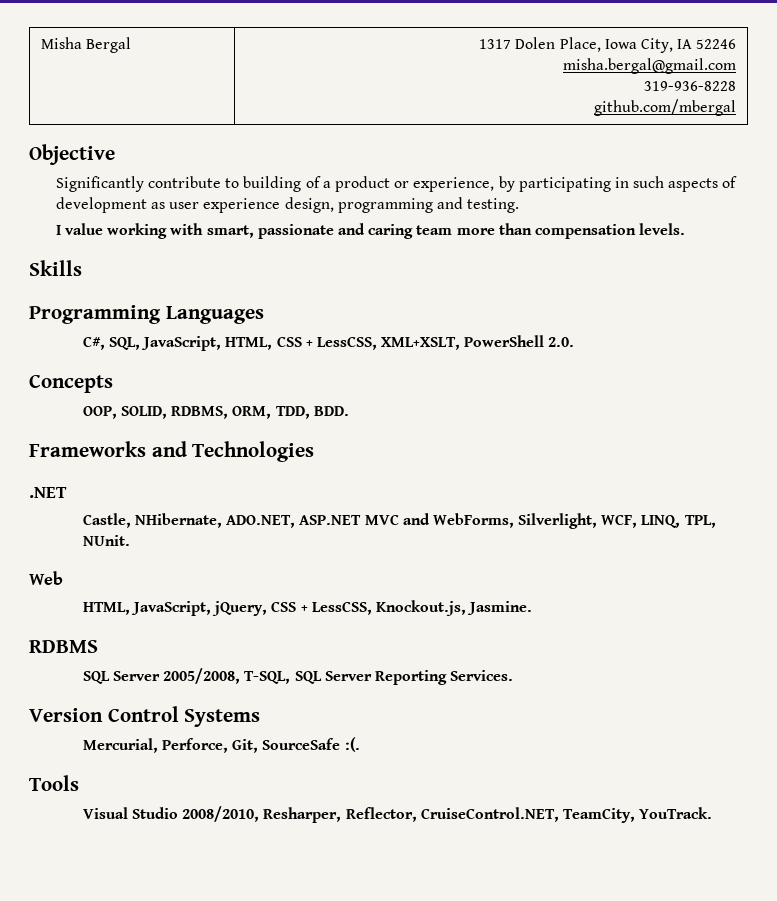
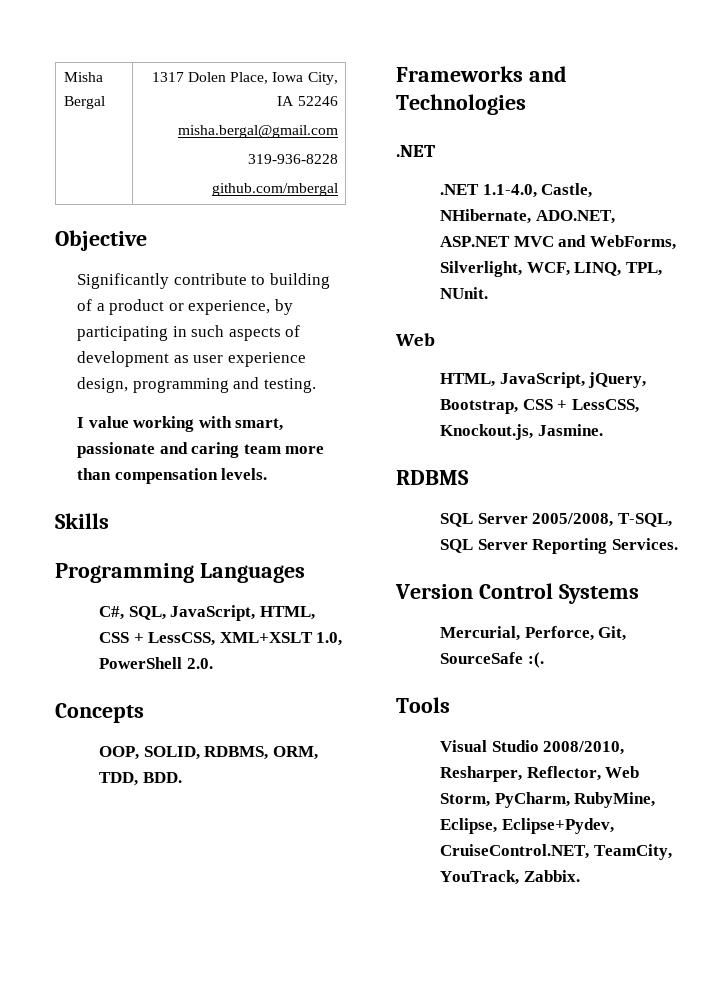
[381,337,461,350] XML+XSLT, -> [219,632,343,646] XML+XSLT 1.0,
(67, 492) none -> [439,184,537,198] .NET 1.1-4.0,
(268, 608) none -> [439,399,518,414] Bootstrap,
[420,807,713,823] CruiseControl.NET, TeamCity, YouTrack. -> [605,766,640,778] [439,792,656,808] [439,818,614,834] [439,844,672,860] [439,870,580,885] Web Storm, PyCharm, RubyMine, Eclipse, Eclipse+Pydev, CruiseControl.NET, TeamCity, YouTrack, Zabbix.

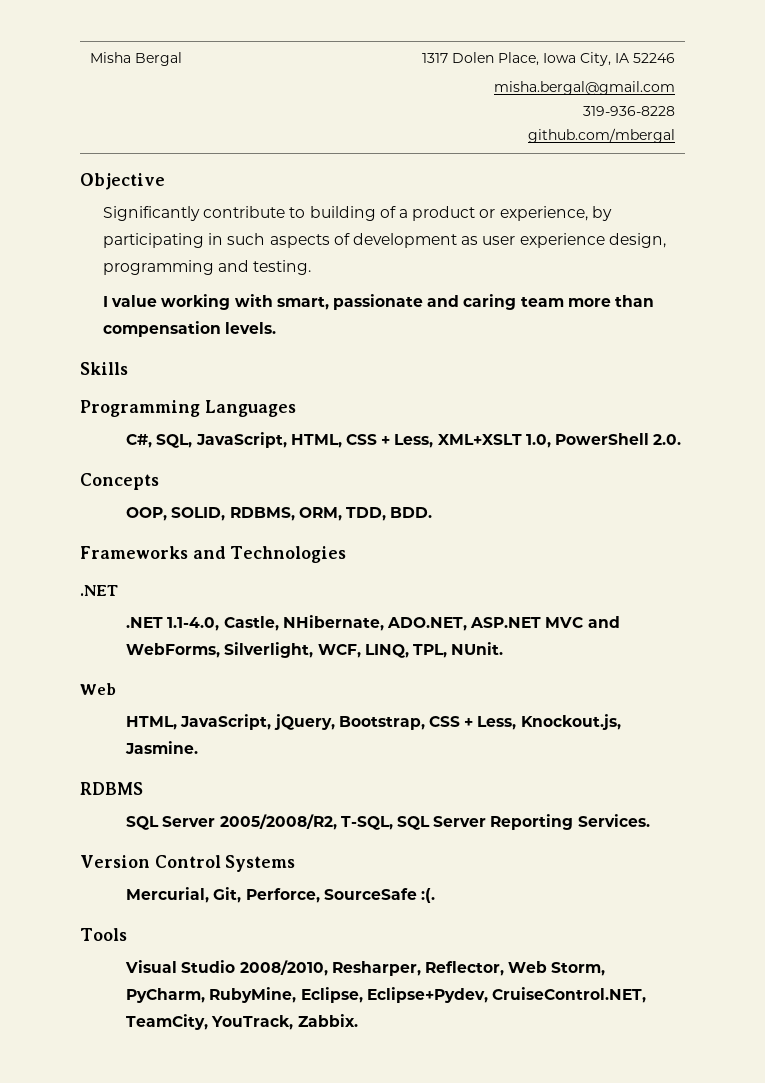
[148,632,216,646] LessCSS, -> [394,434,434,448] Less,
[571,399,639,413] LessCSS, -> [477,716,517,730] Less,
[532,513,614,527] 2005/2008, -> [219,814,337,830] 2005/2008/R2,
[524,626,627,641] Perforce, Git, -> [213,887,320,903] Git, Perforce,

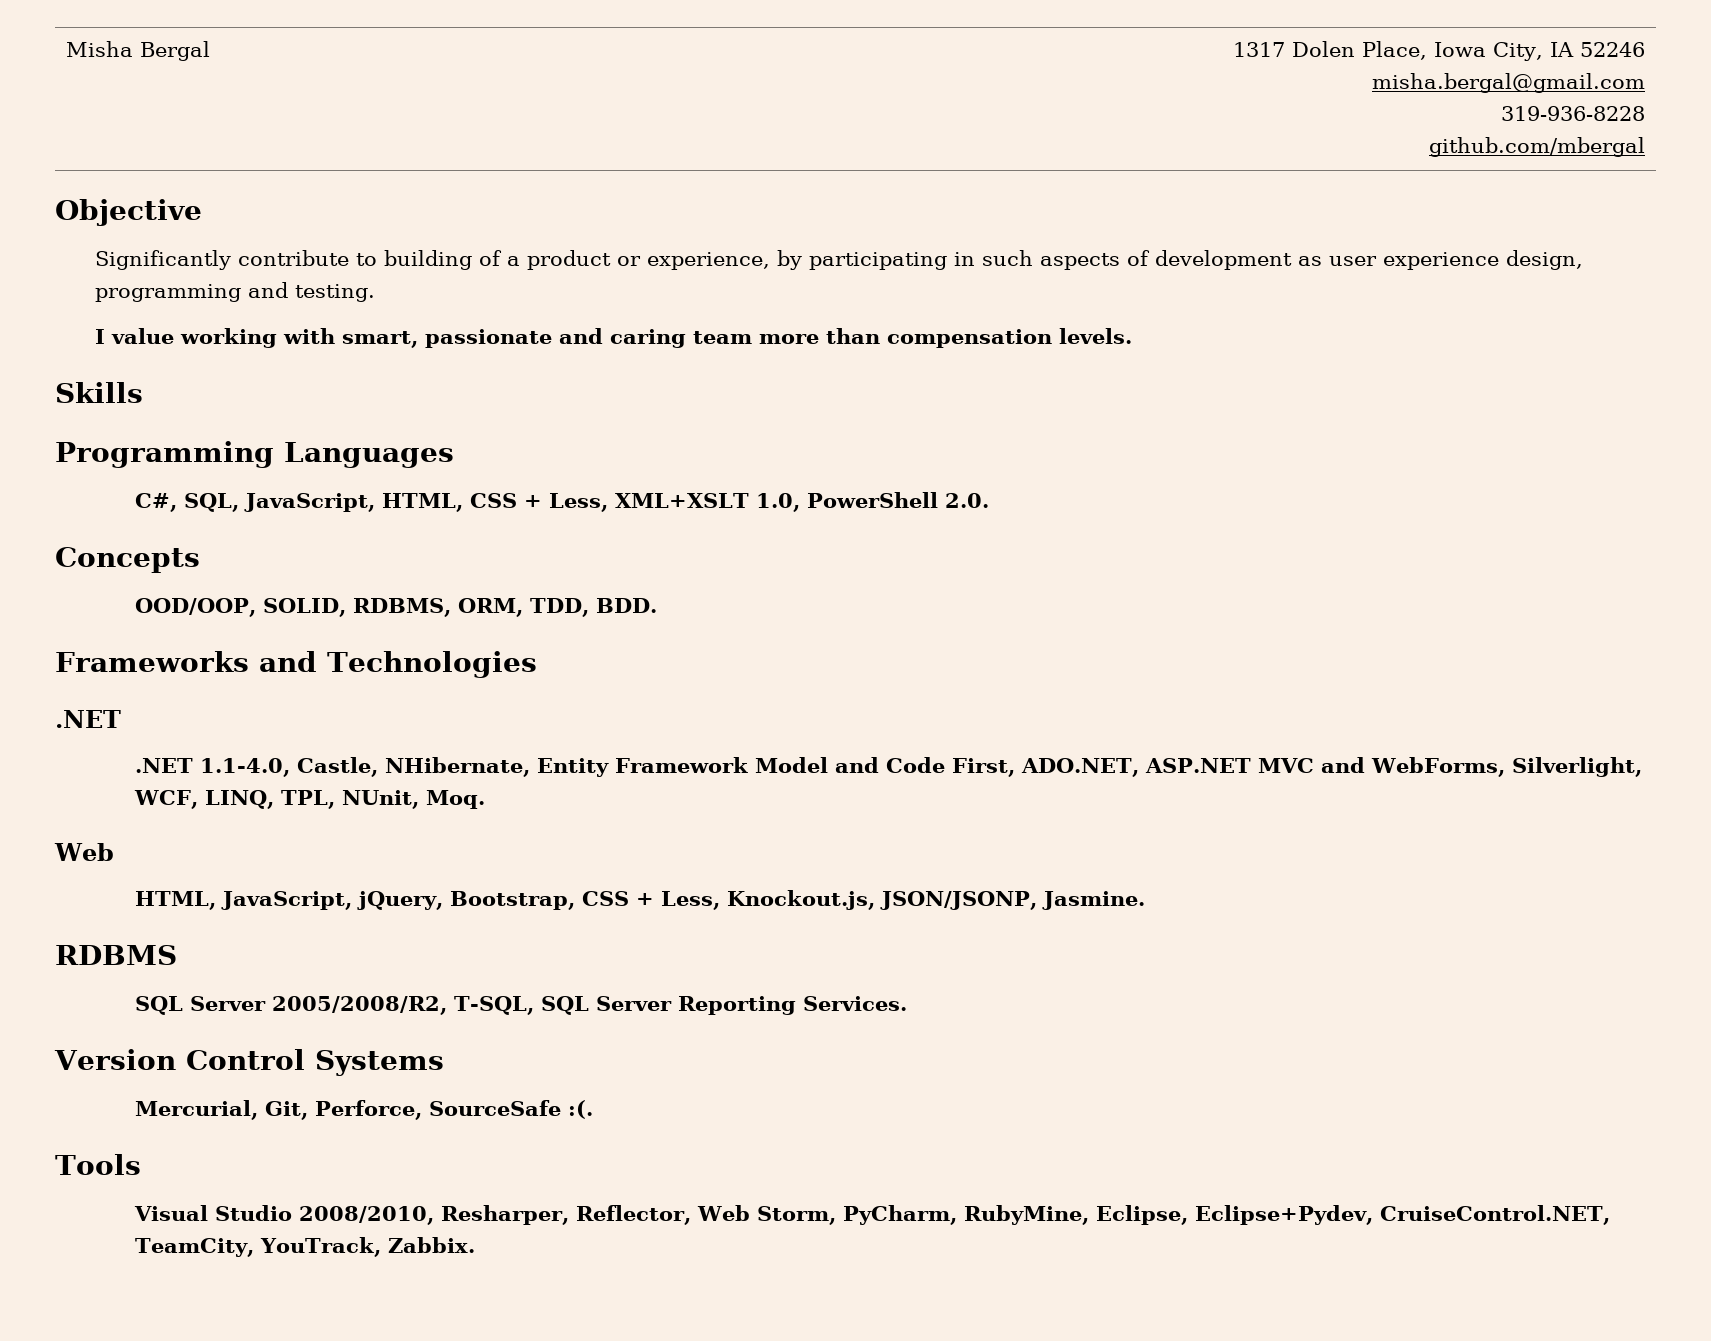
[126,507,168,521] OOP, -> [135,598,257,617] OOD/OOP,
(384, 623) none -> [537,757,1016,777] Entity Framework Model and Code First,
[451,642,504,655] NUnit. -> [341,790,485,809] NUnit, Moq.
(621, 722) none -> [880,891,1038,910] JSON/JSONP,

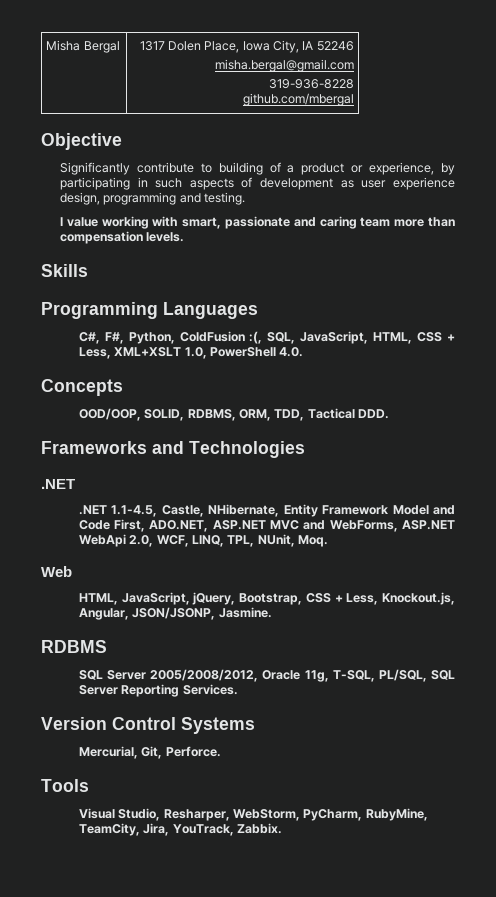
(178, 502) none -> [104,331,263,344] F#, Python, ColdFusion :(,
[945,493,990,508] 2.0. -> [279,347,304,357] 4.0.
[595,598,657,613] BDD. -> [307,408,390,419] Tactical DDD.
[200,758,291,777] 1.1-4.0, -> [111,505,158,517] 1.1-4.5,
[1511,757,1642,777] Silverlight, -> [401,520,455,530] [78,534,154,547] ASP.NET WebApi 2.0,
(876, 900) none -> [78,608,129,620] Angular,
[272,996,535,1015] 2005/2008/R2, T-SQL, -> [150,669,427,682] 2005/2008/2012, Oracle 11g, T-SQL, PL/SQL,
[315,1100,594,1120] Perforce, SourceSafe :(. -> [165,746,221,757] Perforce.
[215,1205,1610,1225] [135,1238,255,1257] Studio 2008/2010, Resharper, Reflector, Web Storm, PyCharm, RubyMine, Eclipse, Eclipse+Pydev, CruiseControl.NET, TeamCity, -> [118,808,428,821] [78,823,170,836] Studio, Resharper, WebStorm, PyCharm, RubyMine, TeamCity, Jira,

